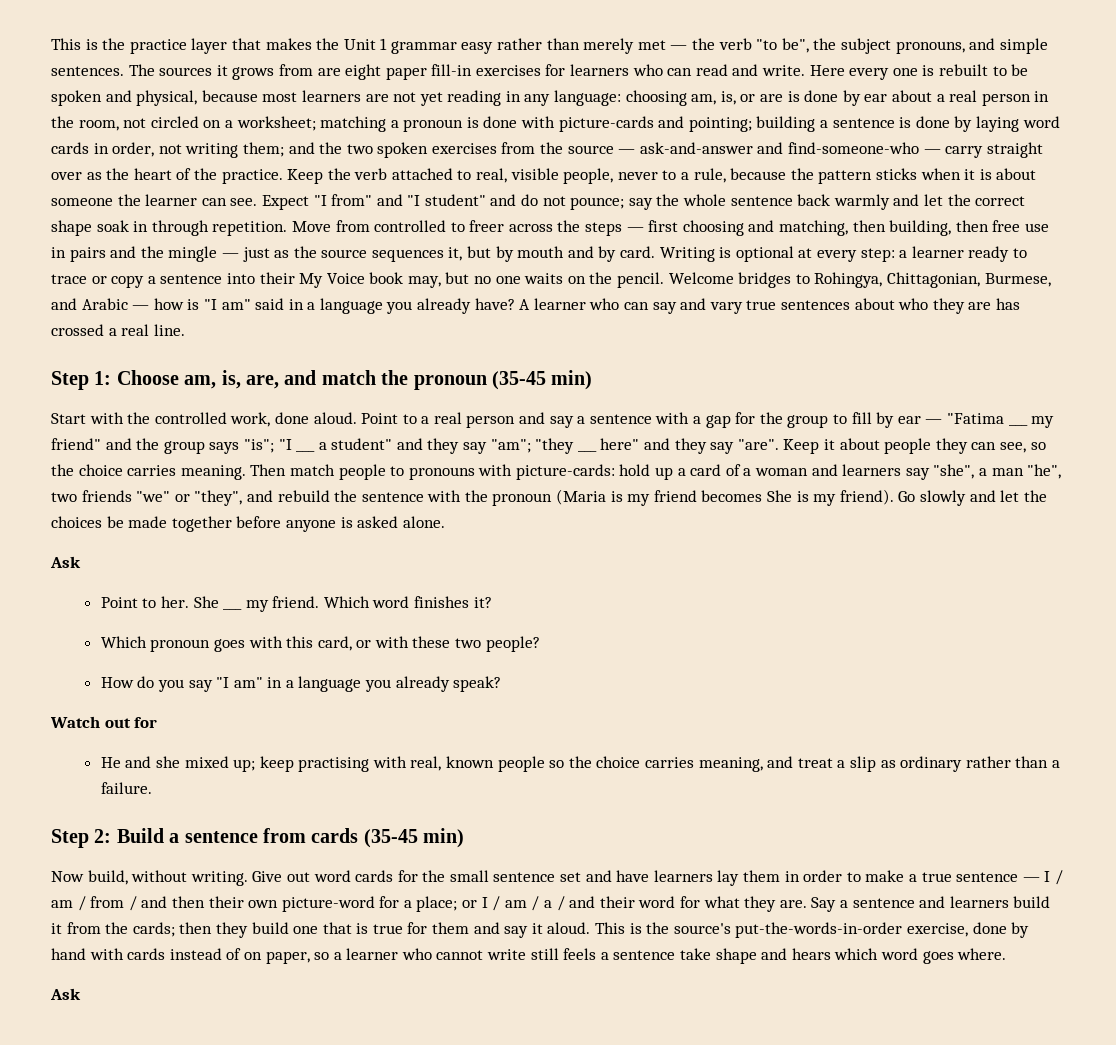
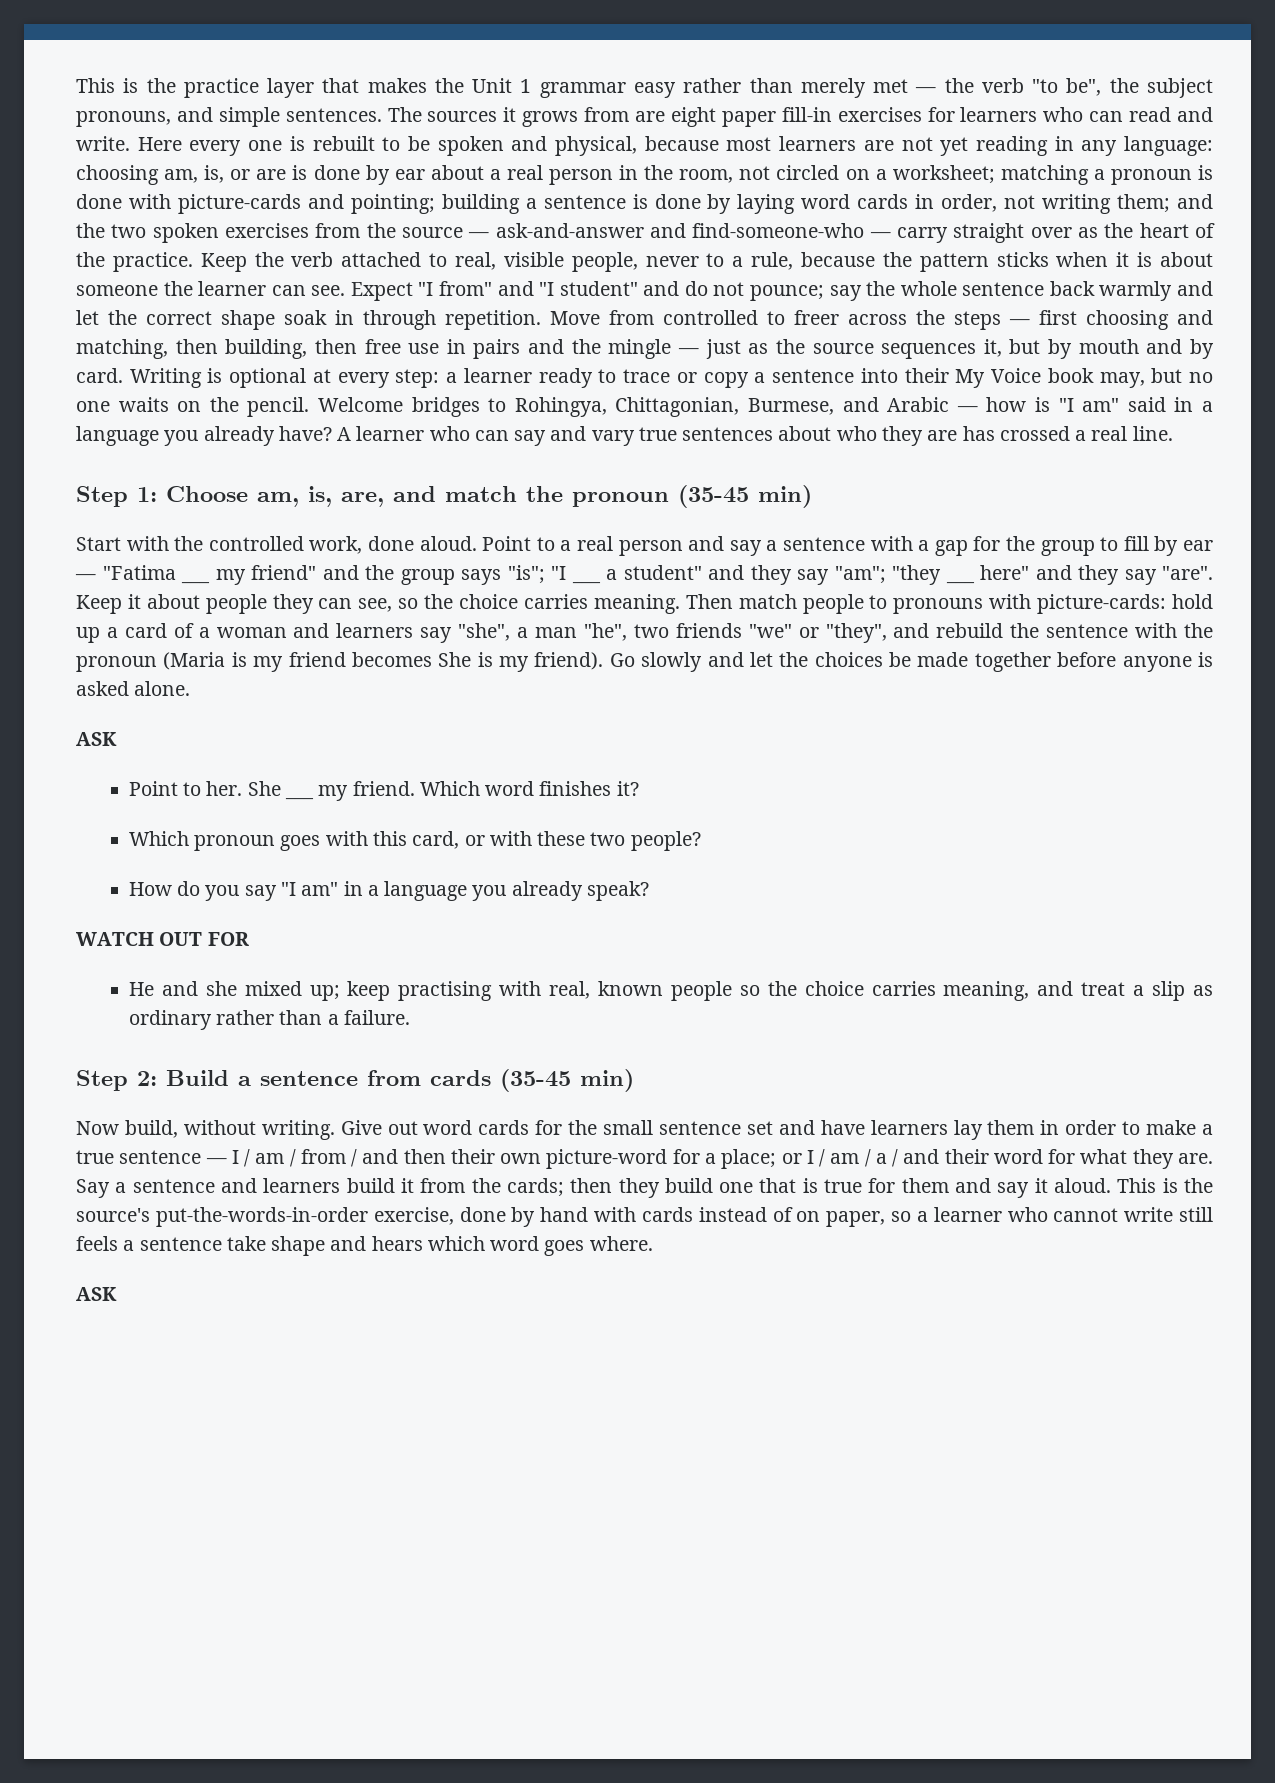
[50,556,81,568] Ask -> [76,732,117,746] ASK
[50,716,158,728] Watch out for -> [76,932,249,946] WATCH OUT FOR
[50,988,81,1000] Ask -> [76,1287,117,1301] ASK

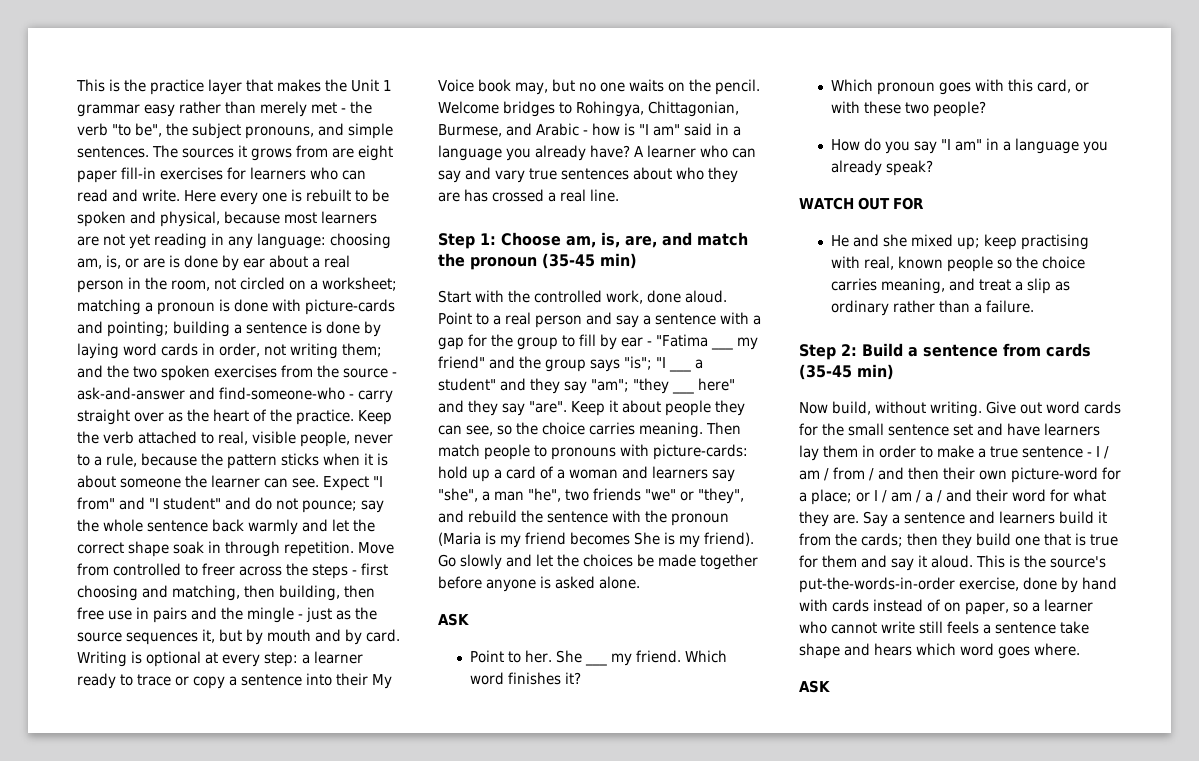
[915,87,937,93] — -> [341,108,346,113] -
[468,232,490,238] — -> [392,372,397,377] -
[869,232,891,238] — -> [349,394,354,399] -
[1009,319,1030,325] — -> [352,570,357,575] -
[677,348,699,354] — -> [298,614,303,619] -
[956,406,978,412] — -> [583,130,588,135] -
[75,574,96,580] — -> [647,341,652,346] -
[205,1158,227,1164] — -> [1087,452,1092,457] -

